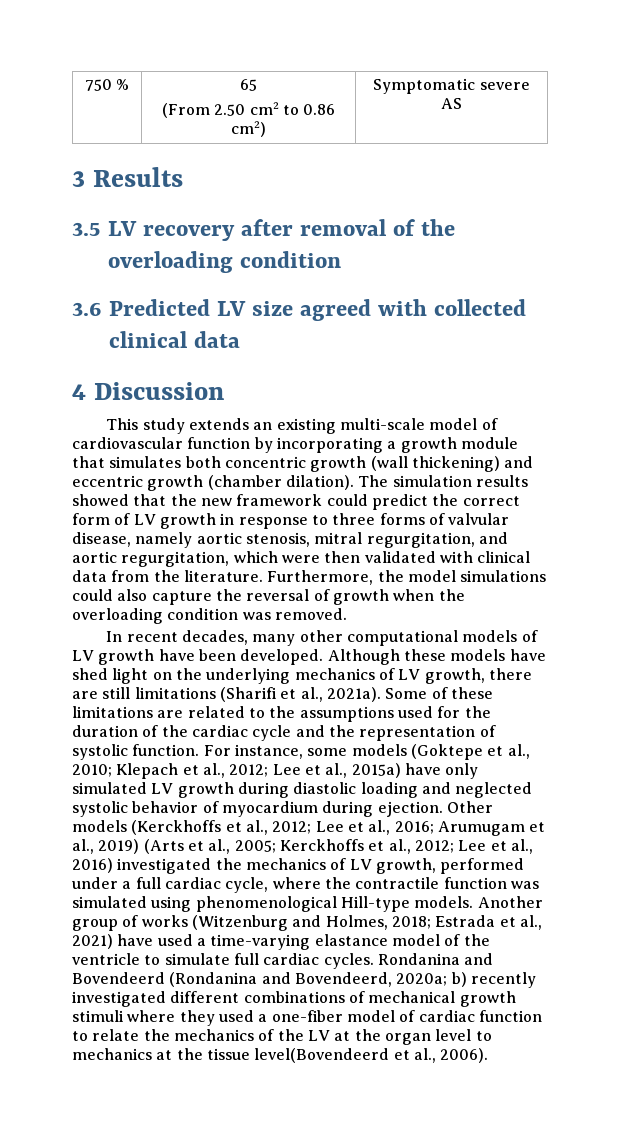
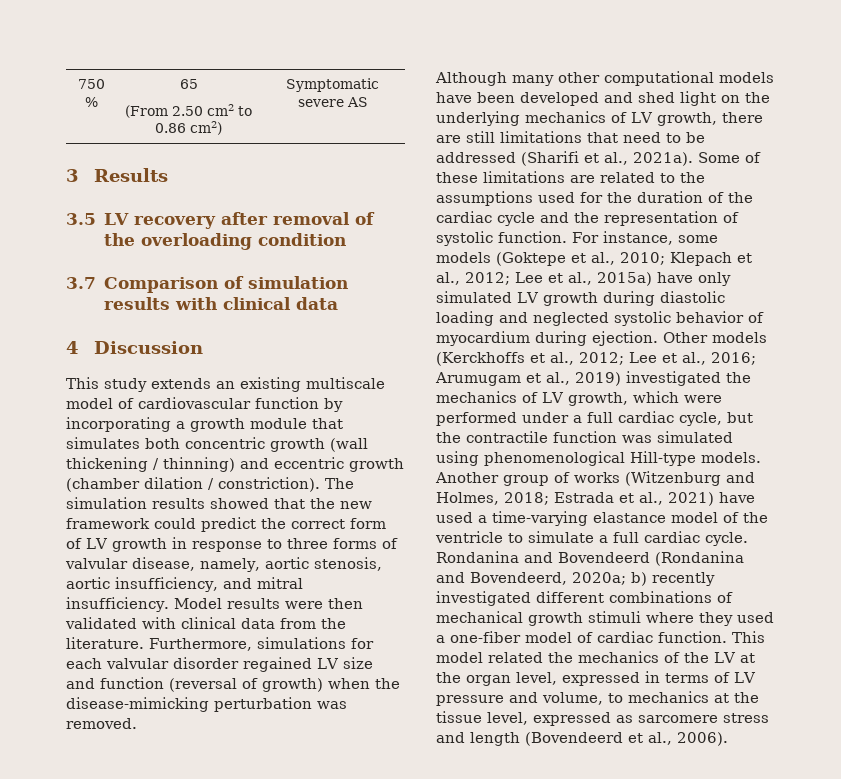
[72,299,527,321] 3.6 Predicted LV size agreed with collected -> [66,276,348,293] [103,297,217,310] 3.7 Comparison of simulation results with
[340,418,426,430] multi-scale -> [306,377,385,389] multiscale
[411,456,500,472] thickening) -> [66,457,235,472] thickening / thinning)
[285,475,354,490] dilation). -> [144,477,320,492] dilation / constriction).
[135,532,193,548] namely -> [200,558,260,572] namely,
[314,532,508,548] [72,551,278,567] mitral regurgitation, and aortic regurgitation, which -> [66,577,303,592] [66,597,280,612] aortic insufficiency, and mitral insufficiency. Model results
[377,570,547,582] [72,589,465,605] [72,608,239,624] the model simulations could also capture the reversal of growth when the overloading condition -> [257,637,374,649] [66,657,373,672] [66,677,400,692] [66,697,312,712] simulations for each valvular disorder regained LV size and function (reversal of growth) when the disease-mimicking perturbation
[106,630,249,645] In recent decades, -> [435,72,507,86] Although
[521,630,538,642] [72,649,546,665] of LV growth have been developed. Although these models have -> [436,92,633,106] have been developed and
(216, 693) none -> [587,132,705,143] [436,152,516,163] that need to be addressed
[143,839,533,854] [72,858,113,873] (Arts et al., 2005; Kerckhoffs et al., 2012; Lee et al., 2016) -> (621, 379) none
(436, 866) none -> [632,391,722,403] which were
[272,877,321,889] where -> [727,412,753,423] but
[233,953,374,969] full cardiac cycles. -> [599,531,748,546] a full cardiac cycle.
[478,1010,542,1022] [72,1029,140,1041] function to relate -> [658,631,765,643] [436,652,543,663] function. This model related
[435,1029,472,1041] level -> [516,671,756,686] [436,692,603,706] level, expressed in terms of LV pressure and volume,
[254,1048,390,1063] level(Bovendeerd -> [487,712,769,726] [436,732,623,746] level, expressed as sarcomere stress and length (Bovendeerd

